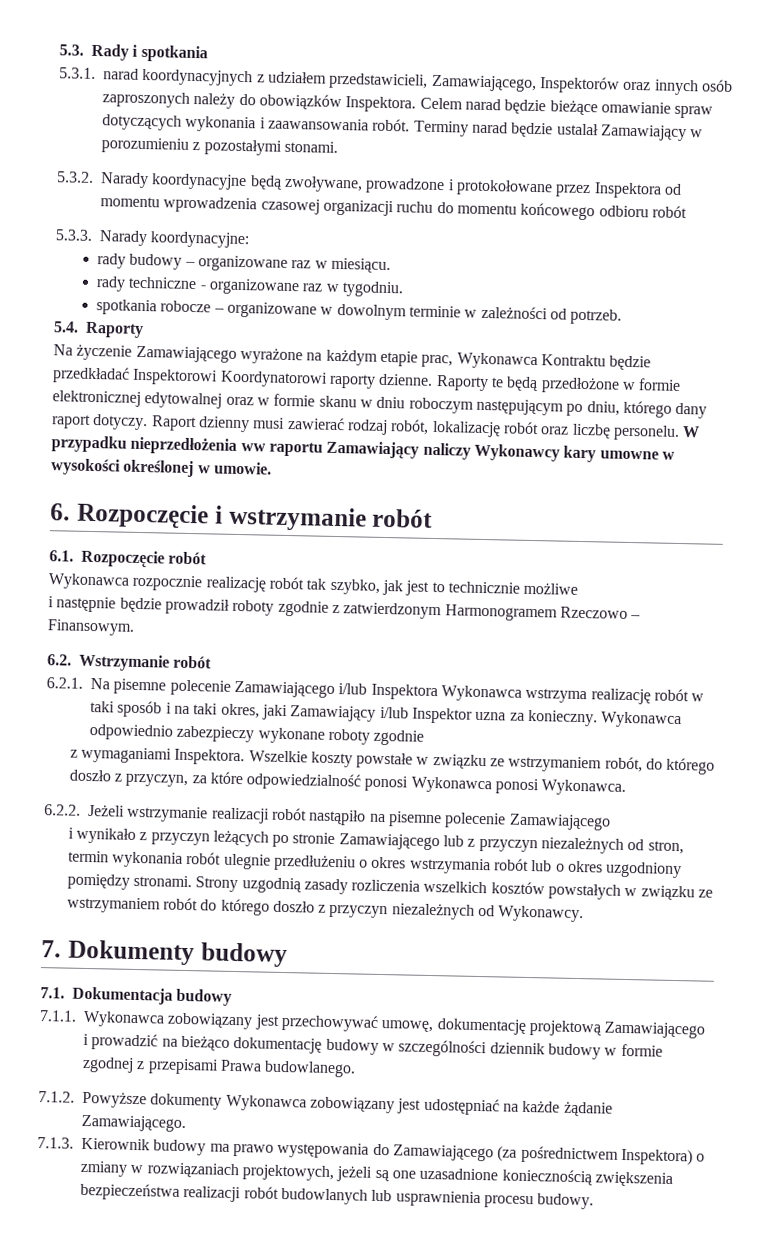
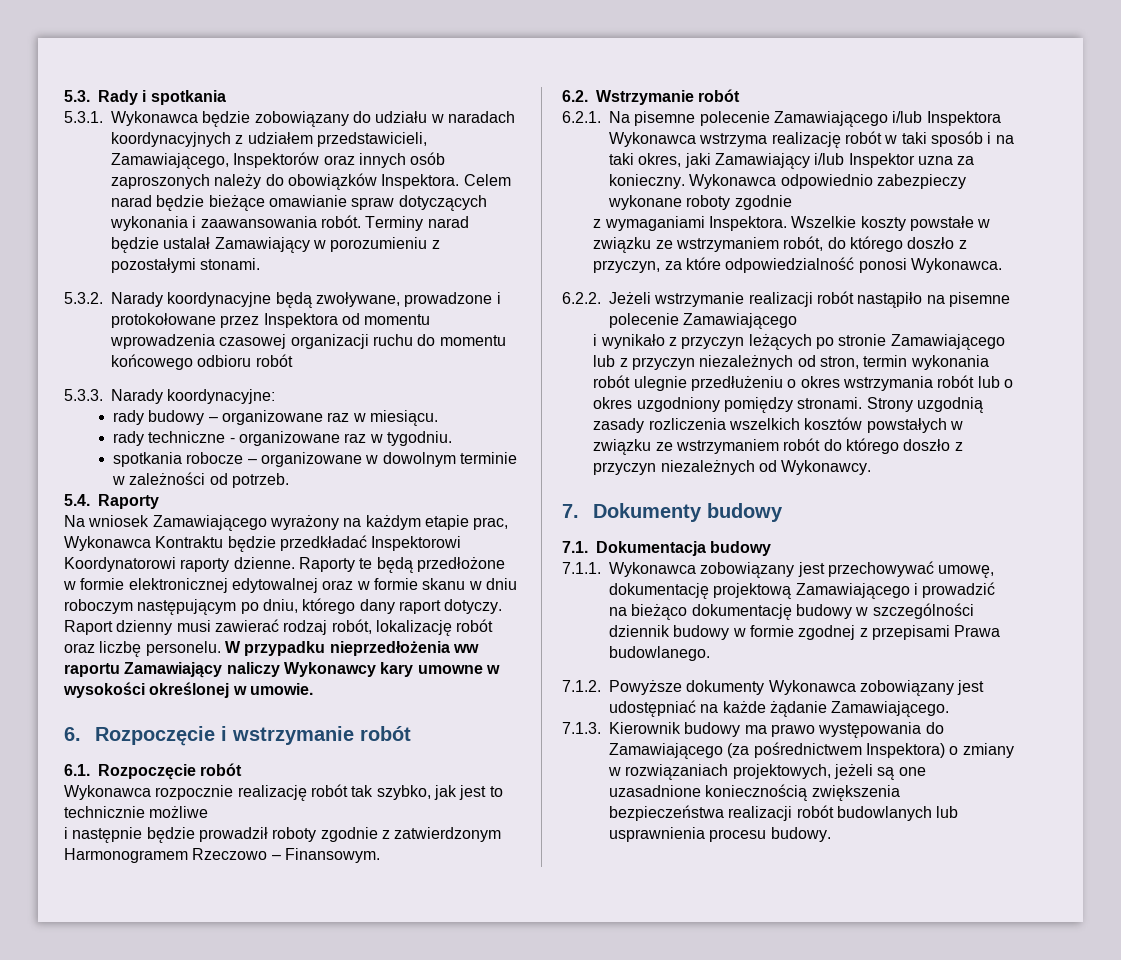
[103,68,139,80] narad -> [111,111,515,127] Wykonawca będzie zobowiązany do udziału w naradach
[76,344,303,365] życzenie Zamawiającego wyrażone -> [88,515,339,531] wniosek Zamawiającego wyrażony
[410,776,540,795] Wykonawca ponosi -> (907, 265) none

